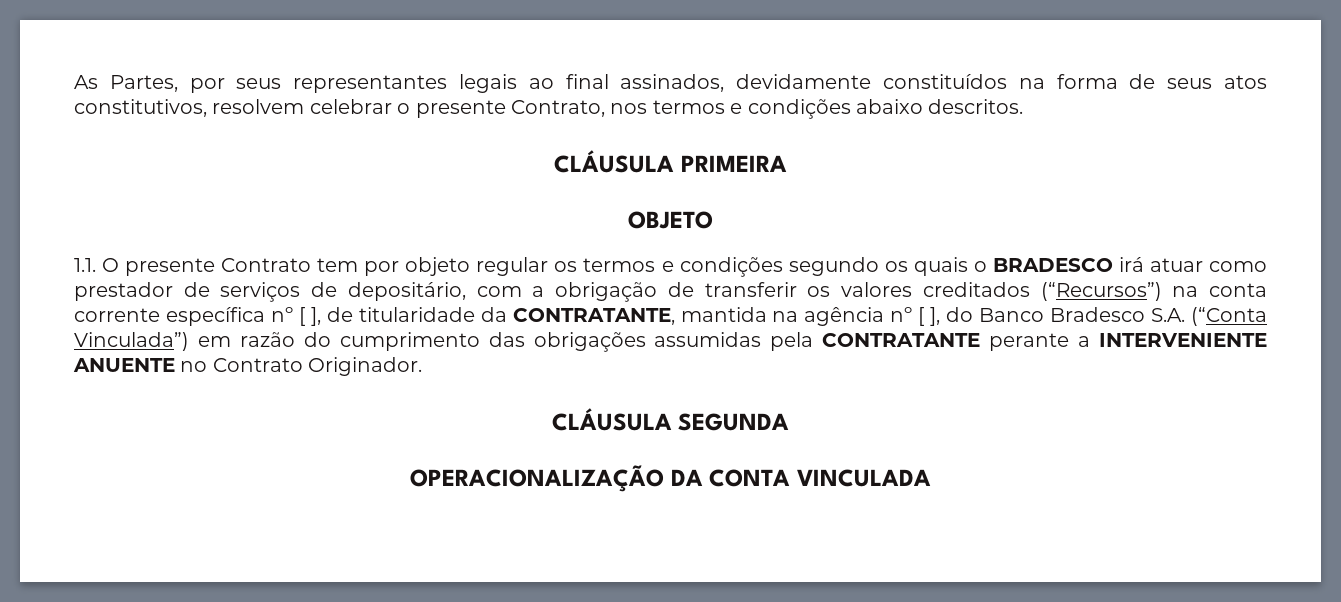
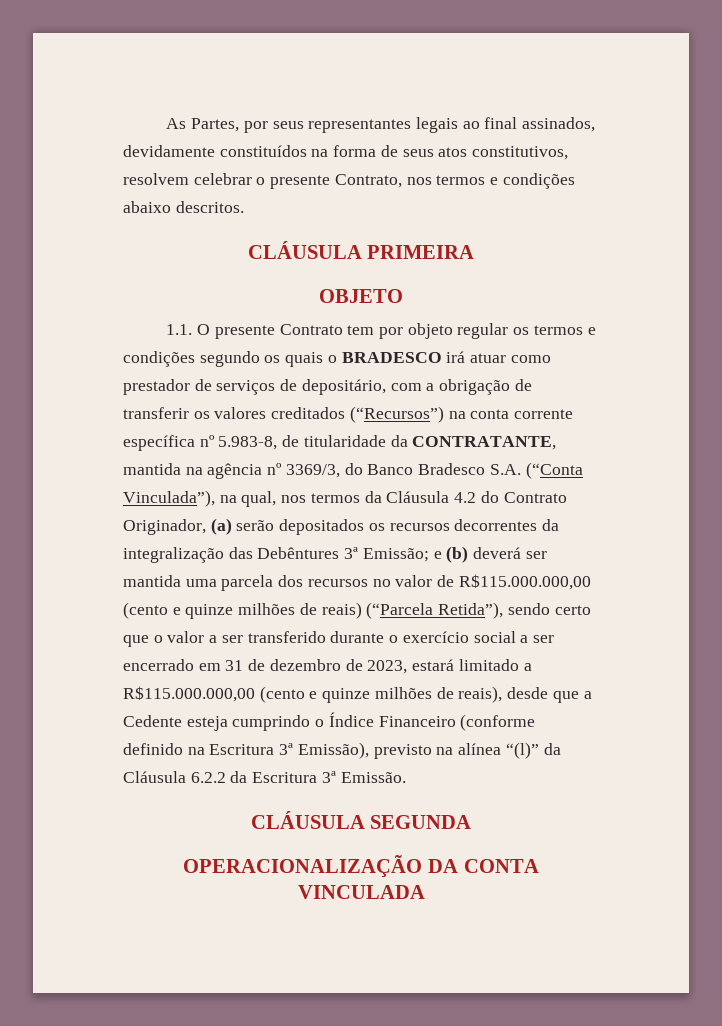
[298,307,321,326] [ ], -> [218,436,278,450] 5.983-8,
[918,307,941,326] [ ], -> [285,464,340,478] 3369/3,
[74,332,1267,352] [73,357,423,376] Vinculada”) em razão do cumprimento das obrigações assumidas pela CONTRATANTE perante a INTERVENIENTE ANUENTE no Contrato Originador. -> [123,490,567,507] [123,518,560,535] [123,546,547,563] [123,574,591,591] [123,602,591,619] [123,631,554,647] [123,659,532,674] [123,686,592,703] [123,712,536,731] [123,742,561,759] [123,771,406,783] Vinculada”), na qual, nos termos da Cláusula 4.2 do Contrato Originador, (a) serão depositados os recursos decorrentes da integralização das Debêntures 3ª Emissão; e (b) deverá ser mantida uma parcela dos recursos no valor de R$115.000.000,00 (cento e quinze milhões de reais) (“Parcela Retida”), sendo certo que o valor a ser transferido durante o exercício social a ser encerrado em 31 de dezembro de 2023, estará limitado a R$115.000.000,00 (cento e quinze milhões de reais), desde que a Cedente esteja cumprindo o Índice Financeiro (conforme definido na Escritura 3ª Emissão), previsto na alínea “(l)” da Cláusula 6.2.2 da Escritura 3ª Emissão.

